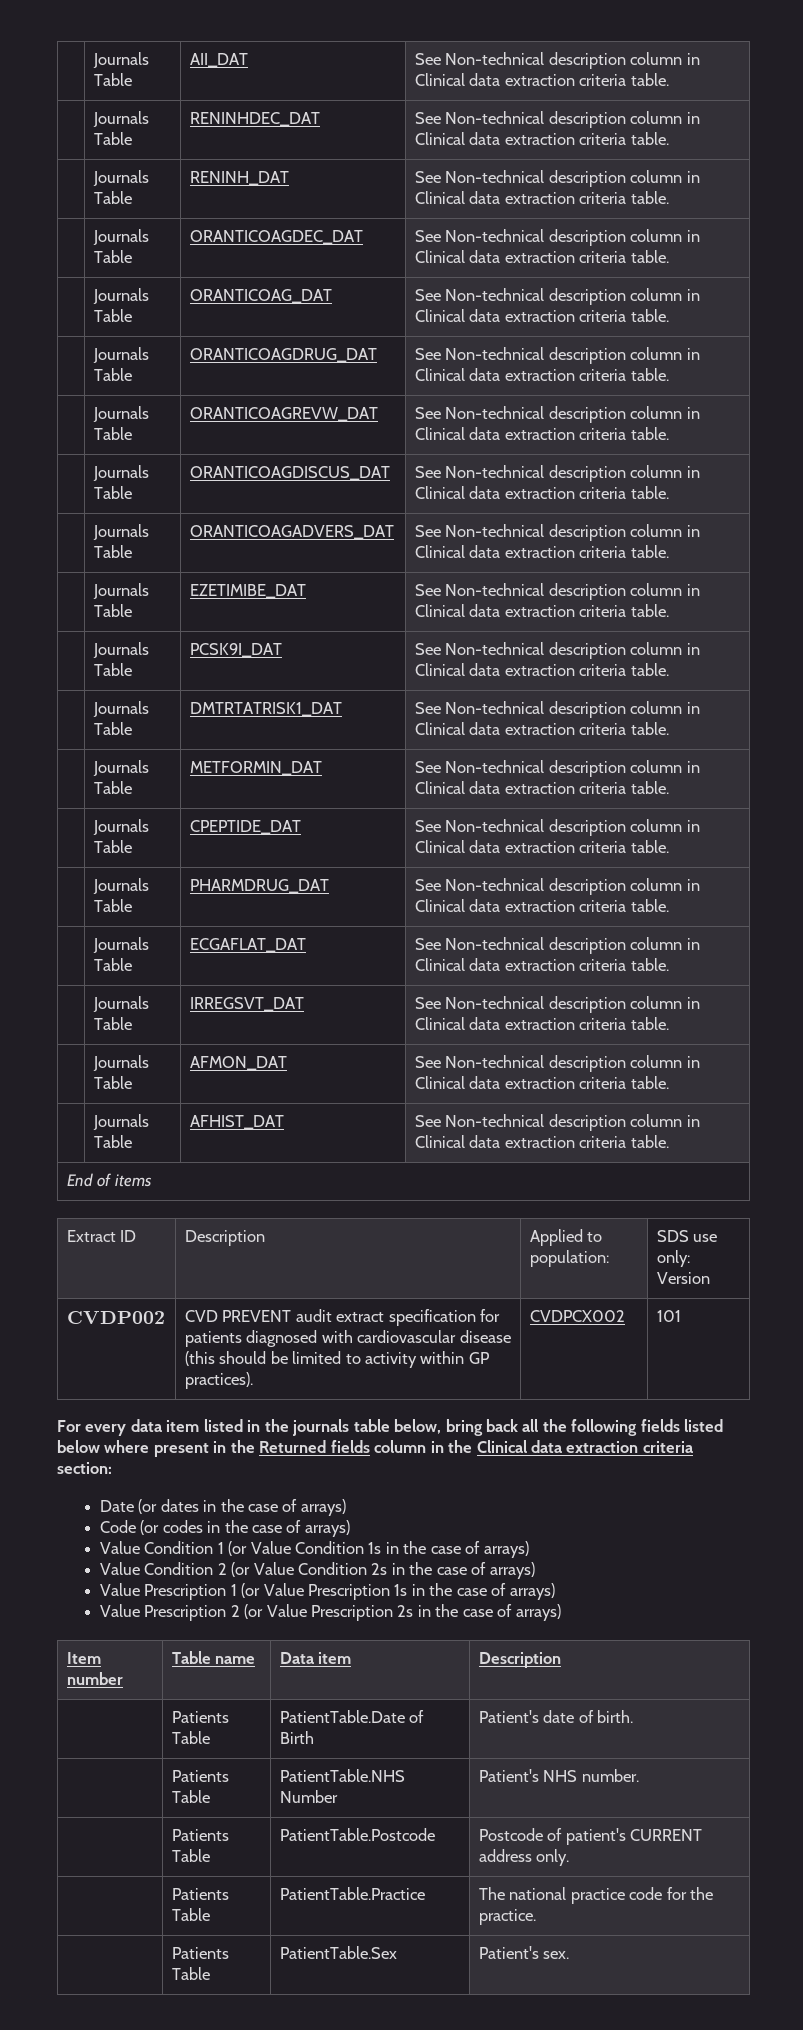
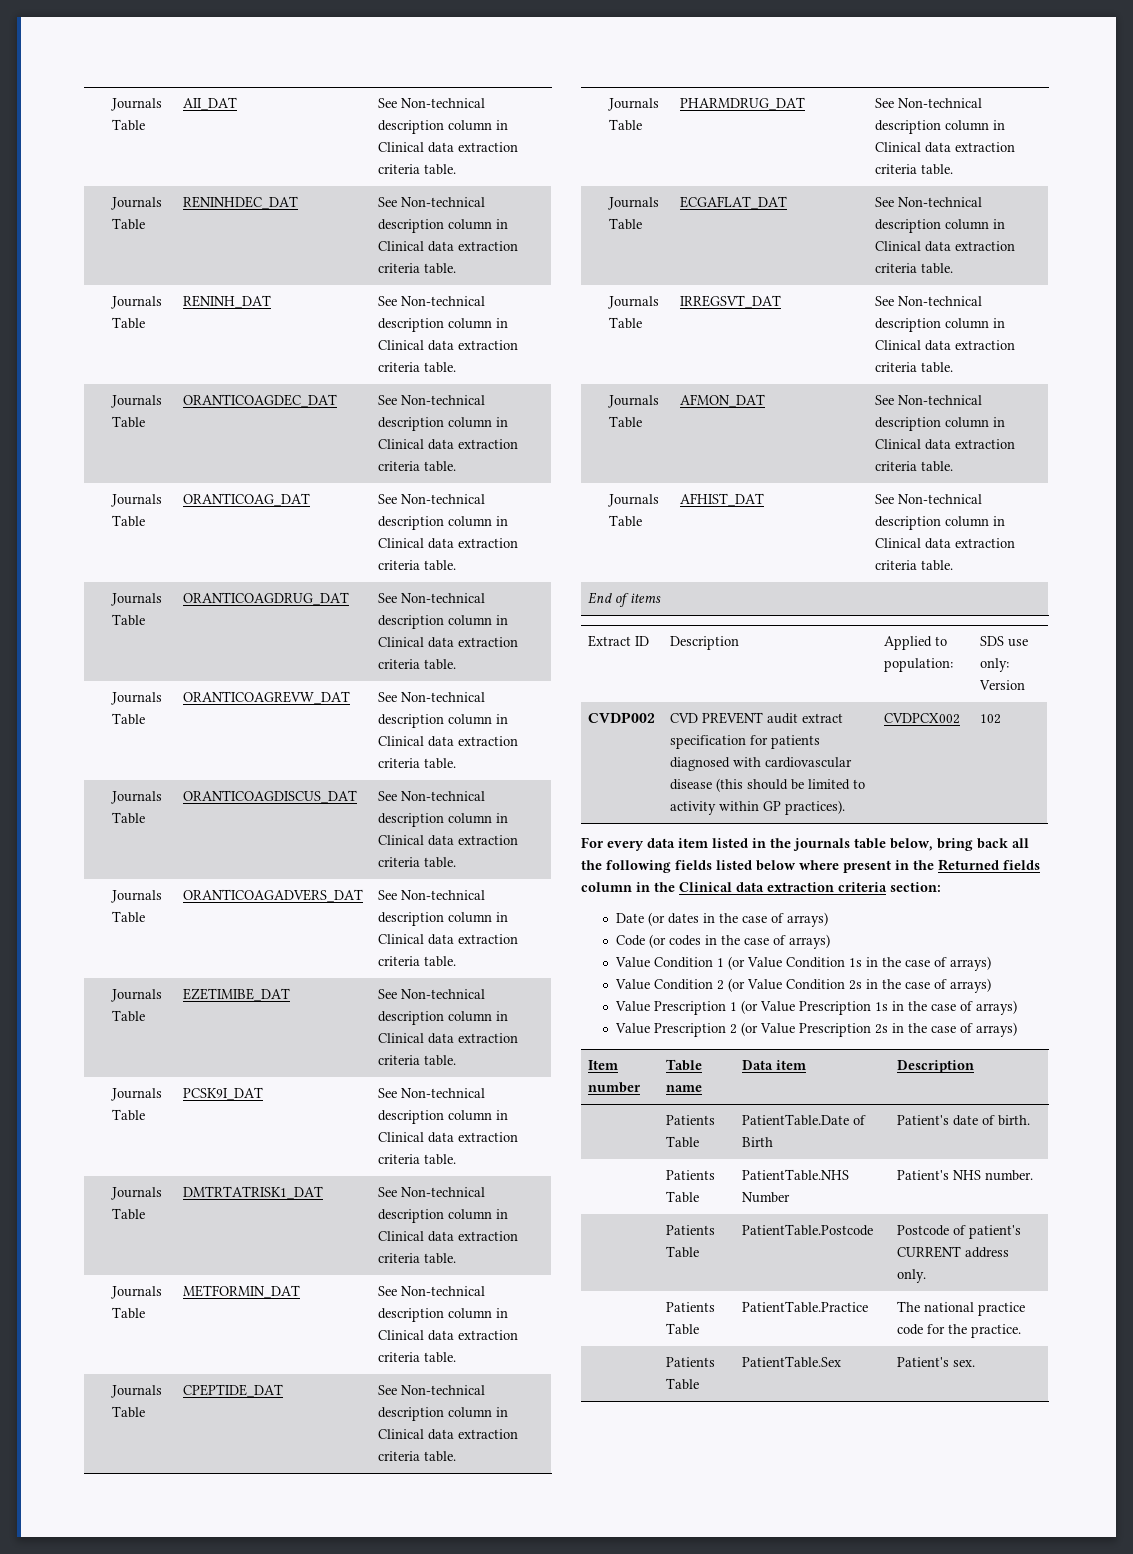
[656,1310,681,1322] 101 -> [980,714,1002,724] 102

